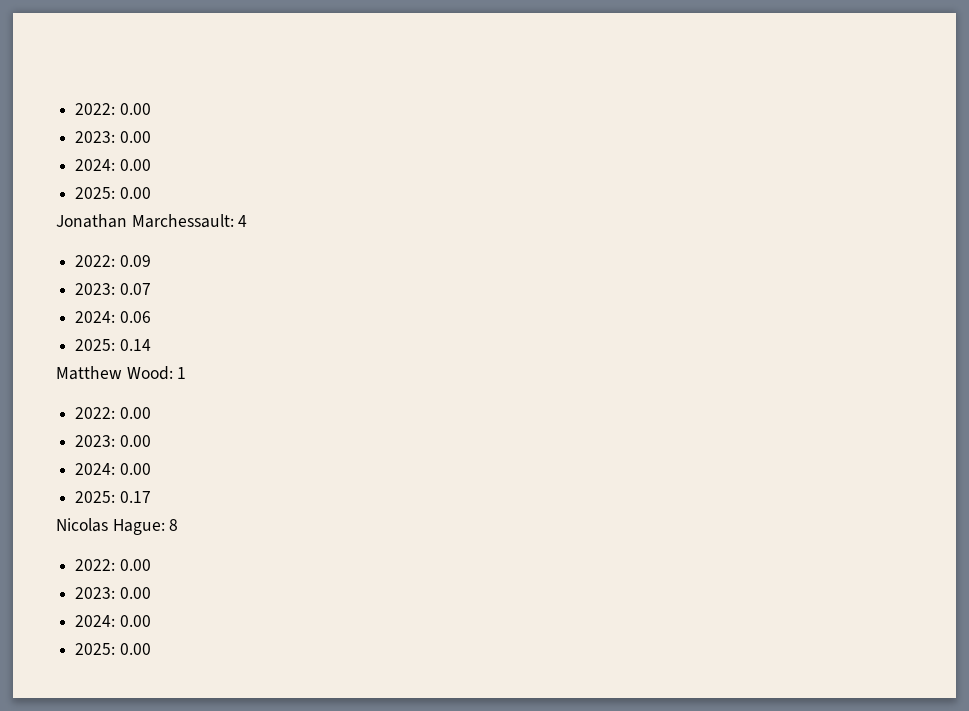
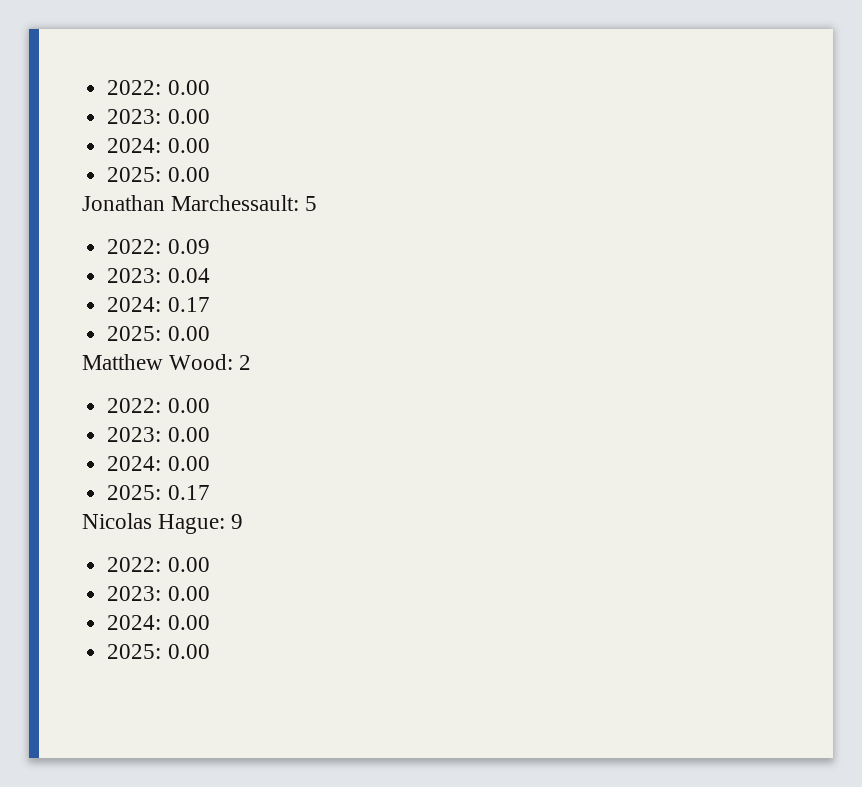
[238,215,248,227] 4 -> [305,196,318,211] 5
[119,283,151,295] [75,311,151,323] [75,339,151,351] 0.07 // 2024: 0.06 // 2025: 0.14 -> [167,268,210,283] [107,297,210,312] [107,326,210,341] 0.04 // 2024: 0.17 // 2025: 0.00
[177,367,187,379] 1 -> [239,355,252,370] 2
[169,519,179,531] 8 -> [231,514,244,529] 9

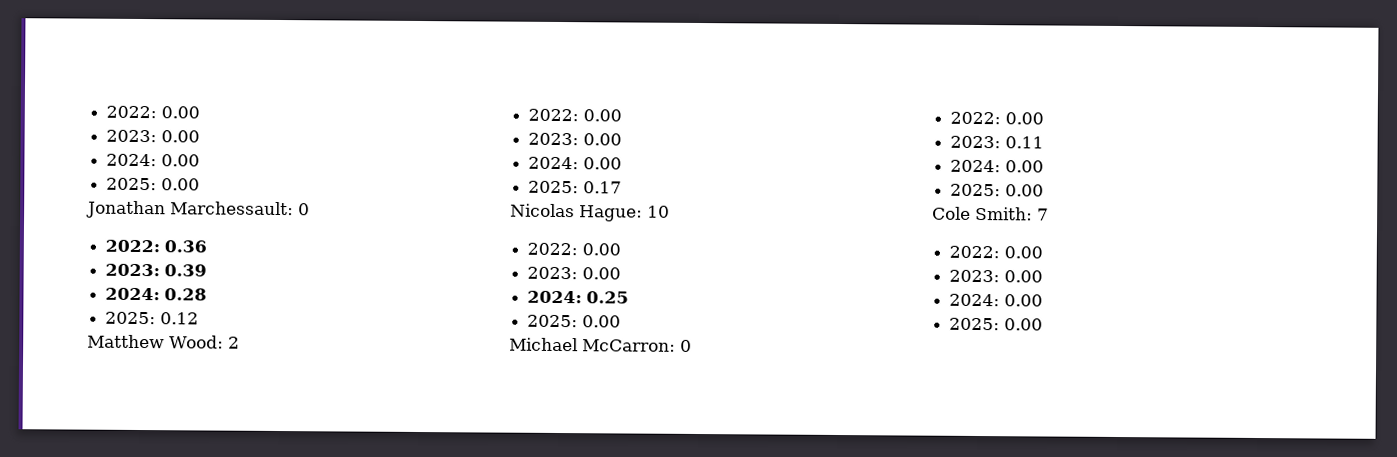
[305,196,318,211] [107,239,210,254] [107,268,210,283] [107,297,210,312] [107,326,210,341] 5 // 2022: 0.09 // 2023: 0.04 // 2024: 0.17 // 2025: 0.00 -> [298,203,310,216] [105,239,208,253] [105,263,208,277] [105,287,208,301] [105,311,200,325] 0 // 2022: 0.36 // 2023: 0.39 // 2024: 0.28 // 2025: 0.12
[231,514,244,529] 9 -> [647,205,670,218] [527,242,622,256] [527,266,622,280] [527,290,630,304] [527,314,622,328] [509,337,692,352] [950,111,1045,125] [950,135,1045,149] [950,159,1045,173] [950,183,1045,197] [932,206,1049,221] 10 // 2022: 0.00 // 2023: 0.00 // 2024: 0.25 // 2025: 0.00 // Michael McCarron: 0 // 2022: 0.00 // 2023: 0.11 // 2024: 0.00 // 2025: 0.00 // Cole Smith: 7

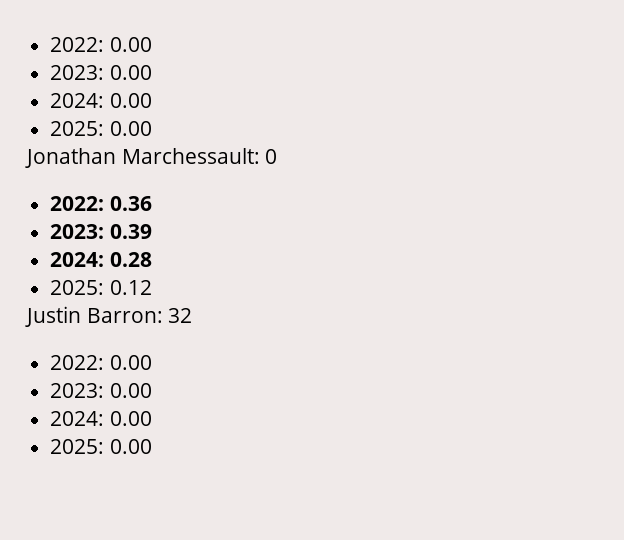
[87,334,240,349] [528,108,623,122] [528,132,623,146] [528,156,623,170] [528,180,623,194] [510,203,670,222] [527,242,622,256] [527,266,622,280] [527,290,630,304] [527,314,622,328] [509,337,692,352] [950,111,1045,125] [950,135,1045,149] [950,159,1045,173] [950,183,1045,197] [932,206,1049,221] Matthew Wood: 2 // 2022: 0.00 // 2023: 0.00 // 2024: 0.00 // 2025: 0.17 // Nicolas Hague: 10 // 2022: 0.00 // 2023: 0.00 // 2024: 0.25 // 2025: 0.00 // Michael McCarron: 0 // 2022: 0.00 // 2023: 0.11 // 2024: 0.00 // 2025: 0.00 // Cole Smith: 7 -> [25,306,193,327] Justin Barron: 32

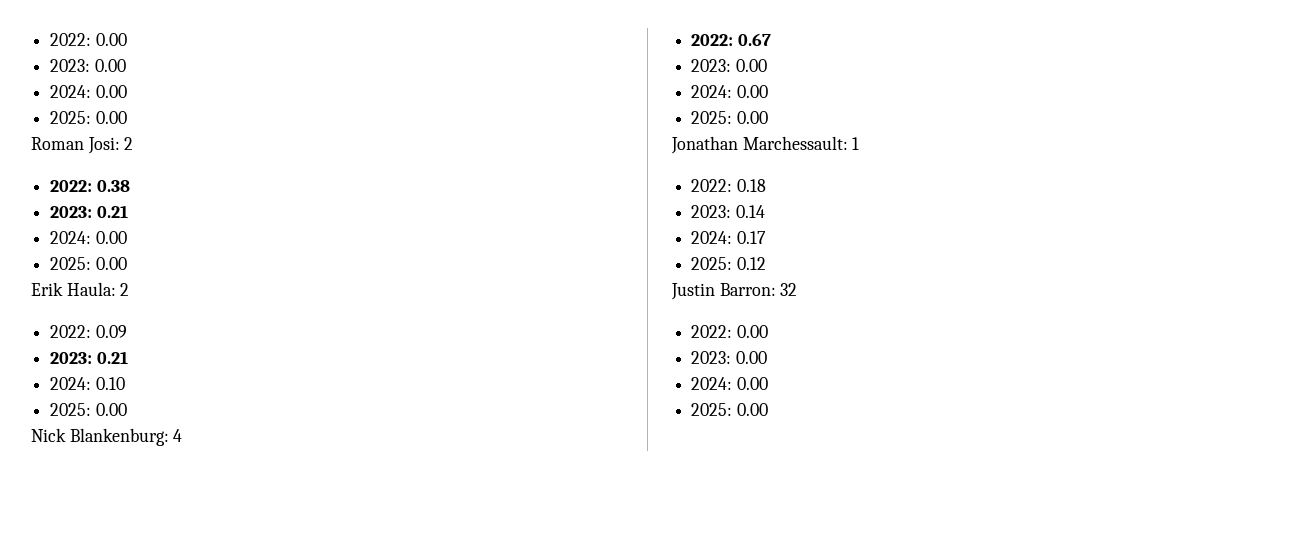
[50,37,152,52] [50,65,152,80] [50,93,152,108] [50,121,152,136] 2022: 0.00 // 2023: 0.00 // 2024: 0.00 // 2025: 0.00 -> [50,33,127,46] [50,59,126,72] [50,85,127,98] [50,111,127,124] [31,137,134,154] [50,180,130,192] [50,205,128,218] [50,231,127,244] [50,257,127,270] [31,282,130,296] [50,325,127,338] [50,351,128,364] [50,377,125,390] [50,403,127,416] [31,428,183,446] [691,33,771,46] [691,59,767,72] [691,85,768,98] [691,111,768,124] 2022: 0.00 // 2023: 0.00 // 2024: 0.00 // 2025: 0.00 // Roman Josi: 2 // 2022: 0.38 // 2023: 0.21 // 2024: 0.00 // 2025: 0.00 // Erik Haula: 2 // 2022: 0.09 // 2023: 0.21 // 2024: 0.10 // 2025: 0.00 // Nick Blankenburg: 4 // 2022: 0.67 // 2023: 0.00 // 2024: 0.00 // 2025: 0.00
[265,149,278,164] [50,196,152,211] [50,224,152,239] [50,252,152,267] 0 // 2022: 0.36 // 2023: 0.39 // 2024: 0.28 -> [852,137,860,150] [691,179,766,192] [691,205,765,218] [691,231,766,244] 1 // 2022: 0.18 // 2023: 0.14 // 2024: 0.17

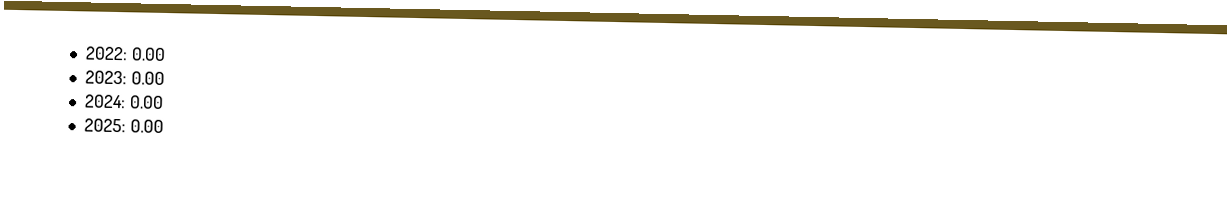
[50,33,127,46] [50,59,126,72] [50,85,127,98] [50,111,127,124] [31,137,134,154] [50,180,130,192] [50,205,128,218] [50,231,127,244] [50,257,127,270] [31,282,130,296] [50,325,127,338] [50,351,128,364] [50,377,125,390] [50,403,127,416] [31,428,183,446] [691,33,771,46] [691,59,767,72] [691,85,768,98] [691,111,768,124] [671,136,860,154] [691,179,766,192] [691,205,765,218] [691,231,766,244] [691,257,766,270] [671,283,798,300] [691,325,768,338] [691,351,767,364] [691,377,768,390] [691,403,768,416] 2022: 0.00 // 2023: 0.00 // 2024: 0.00 // 2025: 0.00 // Roman Josi: 2 // 2022: 0.38 // 2023: 0.21 // 2024: 0.00 // 2025: 0.00 // Erik Haula: 2 // 2022: 0.09 // 2023: 0.21 // 2024: 0.10 // 2025: 0.00 // Nick Blankenburg: 4 // 2022: 0.67 // 2023: 0.00 // 2024: 0.00 // 2025: 0.00 // Jonathan Marchessault: 1 // 2022: 0.18 // 2023: 0.14 // 2024: 0.17 // 2025: 0.12 // Justin Barron: 32 // 2022: 0.00 // 2023: 0.00 // 2024: 0.00 // 2025: 0.00 -> [84,46,166,61] [84,70,165,85] [83,94,164,109] [83,118,164,133] 2022: 0.00 // 2023: 0.00 // 2024: 0.00 // 2025: 0.00

